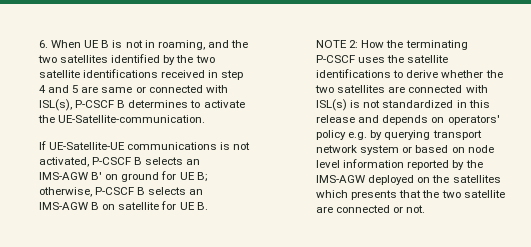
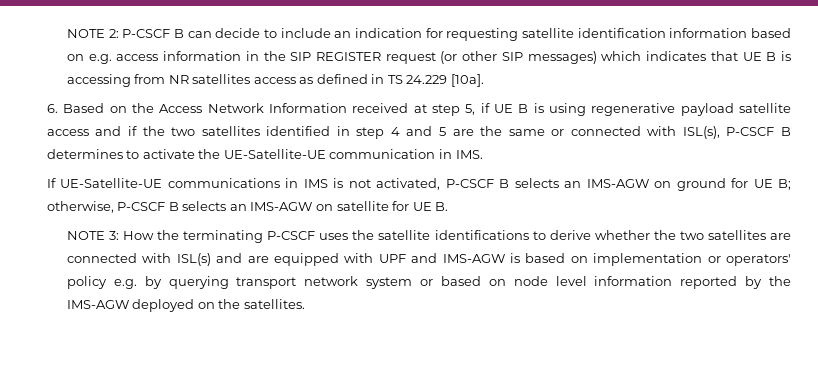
[39,40,249,50] [38,54,215,65] [39,69,206,78] 6. When UE B is not in roaming, and the two satellites identified by the two satellite identifications received -> [66,28,792,41] [66,51,791,64] [66,74,484,87] [46,103,791,116] [46,126,331,136] NOTE 2: P-CSCF B can decide to include an indication for requesting satellite identification information based on e.g. access information in the SIP REGISTER request (or other SIP messages) which indicates that UE B is accessing from NR satellites access as defined in TS 24.229 [10a]. // 6. Based on the Access Network Information received at step 5, if UE B is using regenerative payload satellite access and if the two satellites identified
(99, 89) none -> [480,126,503,136] the
[58,115,206,123] UE-Satellite-communication. -> [223,149,483,159] UE-Satellite-UE communication in IMS.
(218, 146) none -> [285,178,328,188] in IMS
[91,172,103,180] B' -> (649, 183) none
[91,202,100,210] B -> (313, 206) none
[349,40,359,48] 2: -> [108,231,119,240] 3:
[350,100,490,108] [316,115,445,125] is not standardized in this release and depends on -> [216,253,721,266] and are equipped with UPF and IMS-AGW is based on implementation or
[452,175,501,183] [316,190,505,200] [316,205,426,213] satellites which presents that the two satellite are connected or not. -> [243,299,305,309] satellites.

